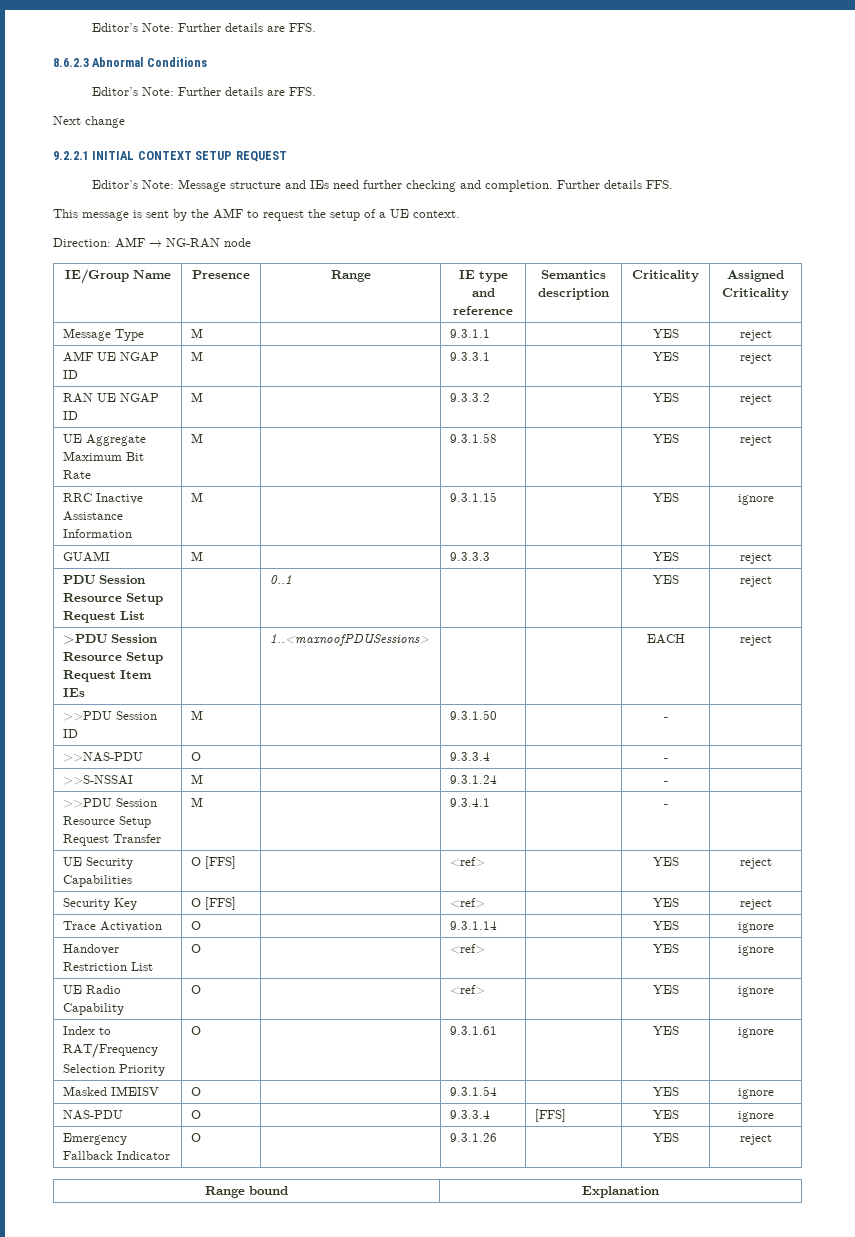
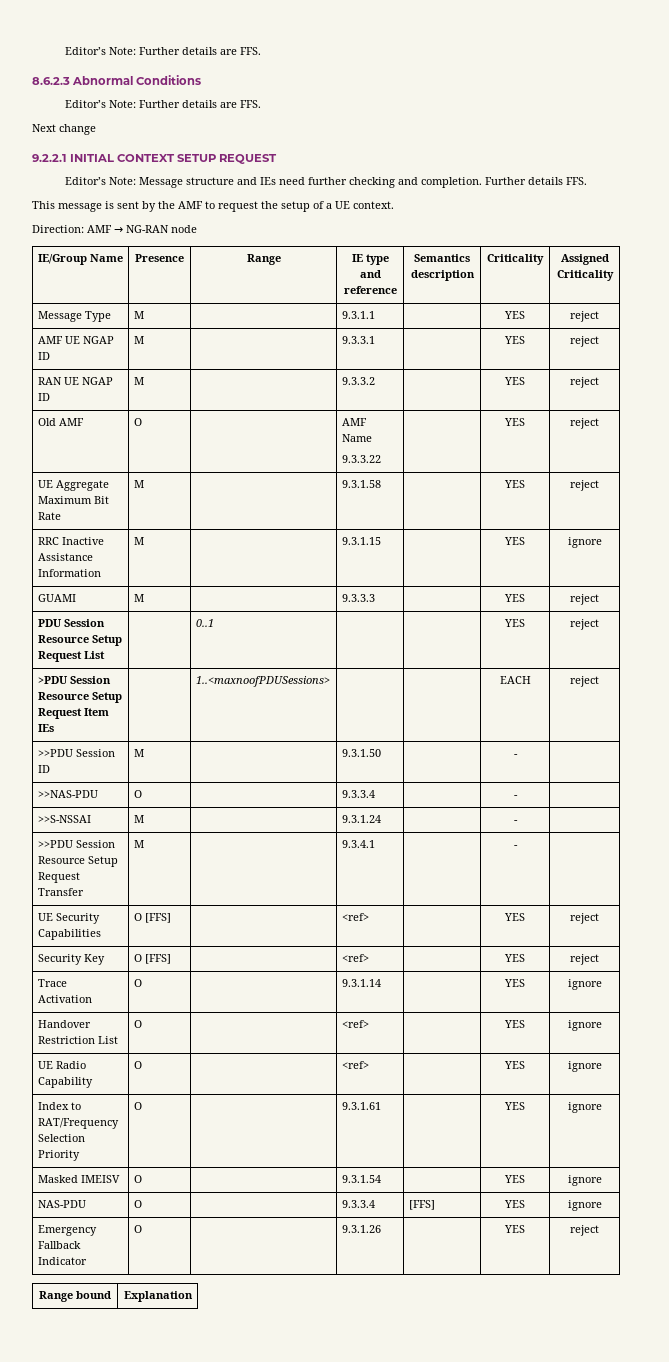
(772, 399) none -> [37,418,84,426] [133,418,142,426] [341,418,367,426] [341,434,372,442] [341,455,381,463] [504,418,525,426] [570,418,599,429] // Old AMF | O | | AMF Name // 9.3.3.22 | | YES | reject

